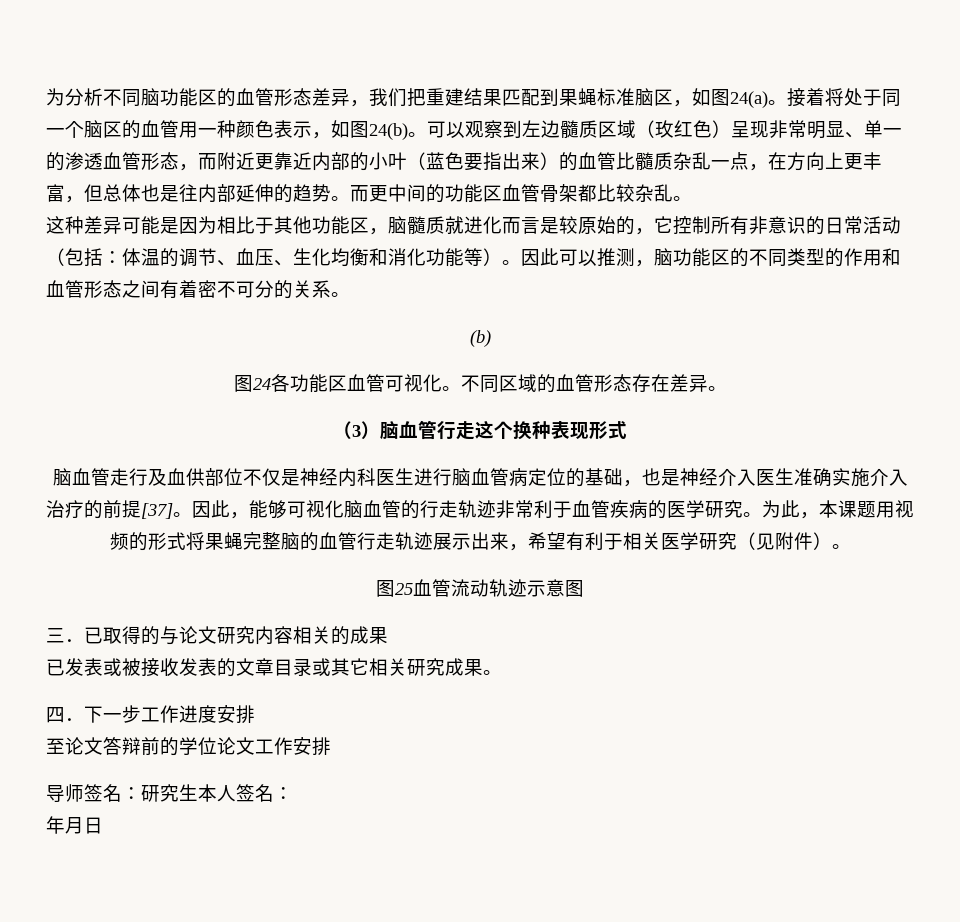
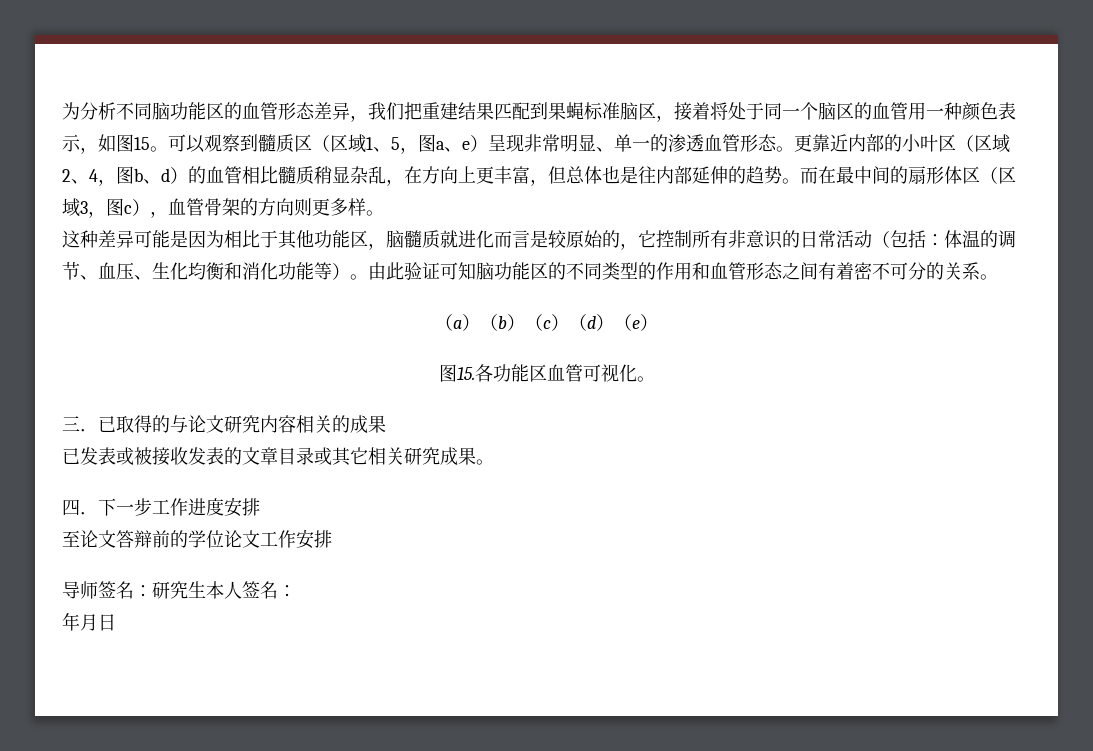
[692,88,787,108] 如图24(a)。 -> (674, 118) none
[369,123,408,140] 24(b) -> [134,137,150,150] 15
[522,120,712,138] 左边髓质区域（玫红色 -> [258,134,470,154] 髓质区（区域1、5，图a、e
[179,152,255,171] ，而附近 -> [776,146,794,152] 。
[407,152,749,171] （蓝色要指出来）的血管比髓质杂乱一点 -> [938,134,1010,153] [62,166,386,186] 区（区域2、4，图b、d）的血管相比髓质稍显杂乱
[369,184,673,203] 更中间的功能区血管骨架都比较杂乱 -> [818,166,1016,184] [62,198,366,218] 在最中间的扇形体区（区域3，图c），血管骨架的方向则更多样
[521,248,654,267] 因此可以推测， -> [368,262,476,280] 由此验证可知
[469,330,491,347] [233,375,271,392] (b) // 图24 -> [435,314,658,331] [438,364,475,382] （a）（b）（c）（d）（e） // 图15.
[460,374,727,393] [333,420,627,440] [52,468,908,487] [46,500,914,519] [109,532,851,551] [376,579,584,597] 不同区域的血管形态存在差异。 // （3）脑血管行走这个换种表现形式 // 脑血管走行及血供部位不仅是神经内科医生进行脑血管病定位的基础，也是神经介入医生准确实施介入治疗的前提[37]。因此，能够可视化脑血管的行走轨迹非常利于血管疾病的医学研究。为此，本课题用视频的形式将果蝇完整脑的血管行走轨迹展示出来，希望有利于相关医学研究（见附件）。 // 图25血管流动轨迹示意图 -> (655, 379) none

